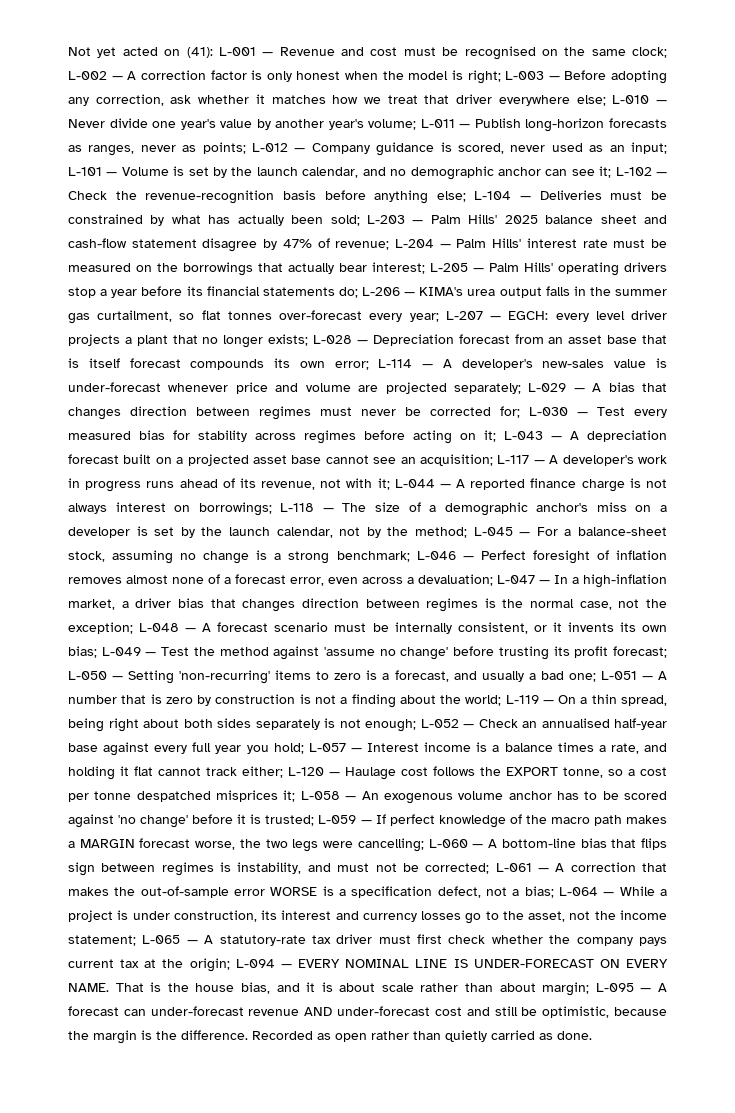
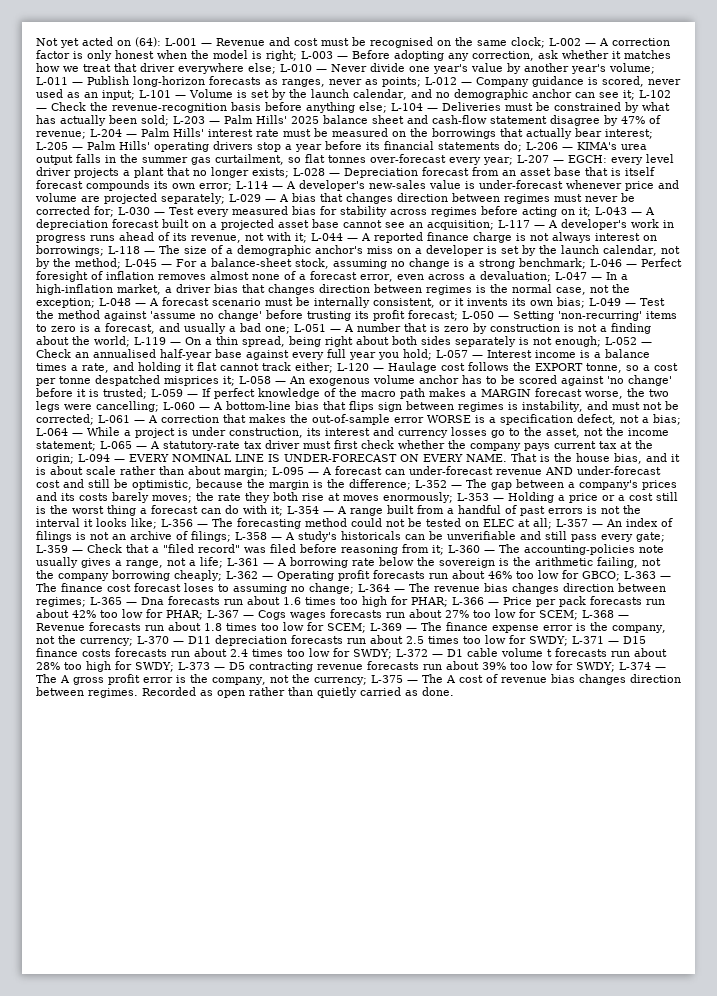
[186,47,213,58] (41): -> [135,37,161,47] (64):
[181,1030,248,1040] difference. -> [349,479,677,490] [36,492,678,503] [36,505,641,516] [36,518,673,529] [36,531,665,542] [36,544,664,555] [36,557,661,568] [36,570,671,581] [36,583,666,594] [36,596,665,607] [36,609,629,620] [36,622,666,633] [36,635,646,646] [36,648,667,659] [36,661,666,672] [36,674,681,685] [36,687,138,698] difference; L-352 — The gap between a company's prices and its costs barely moves; the rate they both rise at moves enormously; L-353 — Holding a price or a cost still is the worst thing a forecast can do with it; L-354 — A range built from a handful of past errors is not the interval it looks like; L-356 — The forecasting method could not be tested on ELEC at all; L-357 — An index of filings is not an archive of filings; L-358 — A study's historicals can be unverifiable and still pass every gate; L-359 — Check that a "filed record" was filed before reasoning from it; L-360 — The accounting-policies note usually gives a range, not a life; L-361 — A borrowing rate below the sovereign is the arithmetic failing, not the company borrowing cheaply; L-362 — Operating profit forecasts run about 46% too low for GBCO; L-363 — The finance cost forecast loses to assuming no change; L-364 — The revenue bias changes direction between regimes; L-365 — Dna forecasts run about 1.6 times too high for PHAR; L-366 — Price per pack forecasts run about 42% too low for PHAR; L-367 — Cogs wages forecasts run about 27% too low for SCEM; L-368 — Revenue forecasts run about 1.8 times too low for SCEM; L-369 — The finance expense error is the company, not the currency; L-370 — D11 depreciation forecasts run about 2.5 times too low for SWDY; L-371 — D15 finance costs forecasts run about 2.4 times too low for SWDY; L-372 — D1 cable volume t forecasts run about 28% too high for SWDY; L-373 — D5 contracting revenue forecasts run about 39% too low for SWDY; L-374 — The A gross profit error is the company, not the currency; L-375 — The A cost of revenue bias changes direction between regimes.

